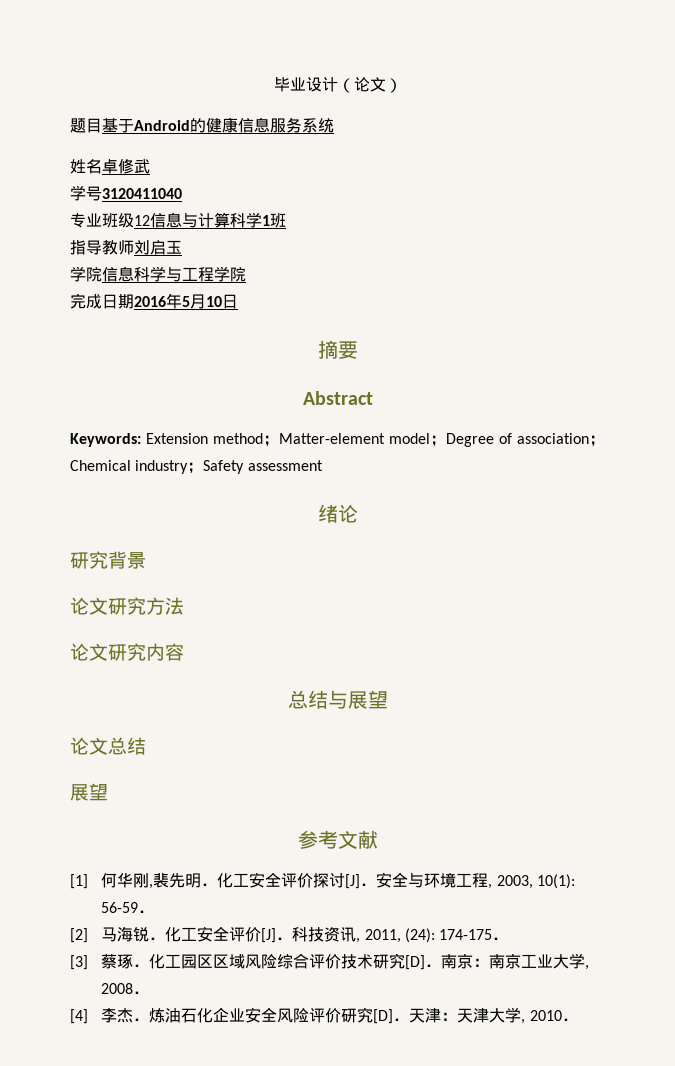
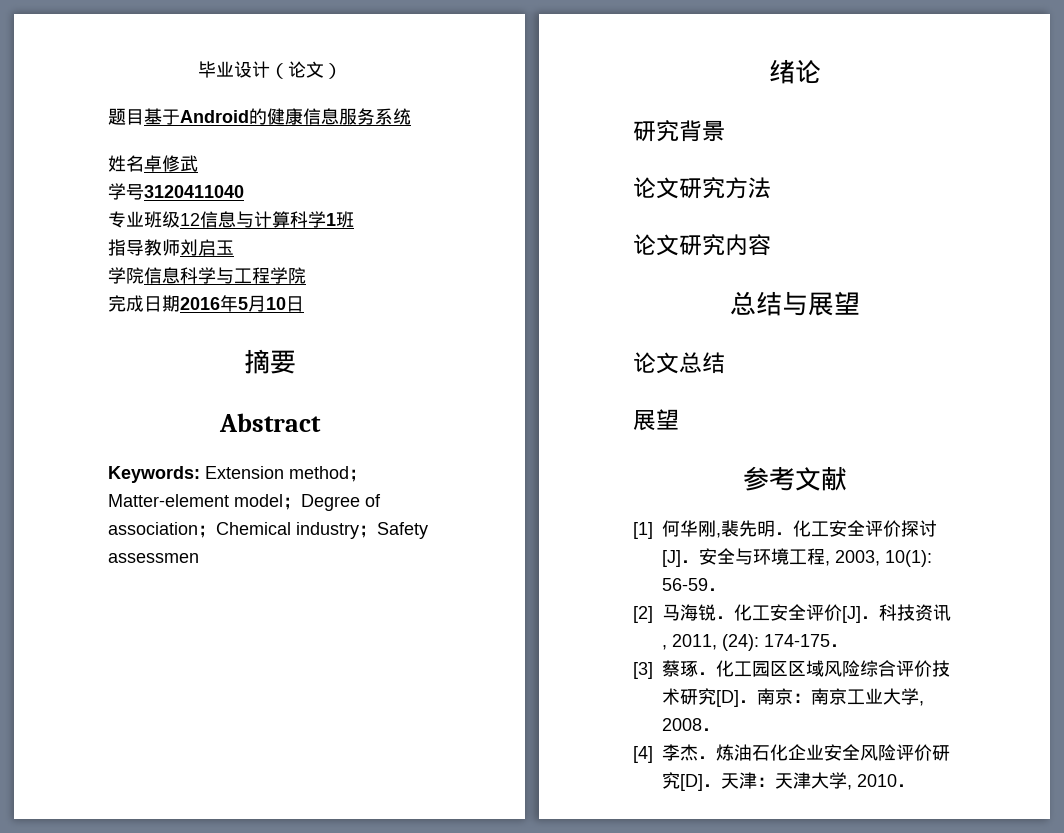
[247,460,323,471] assessment -> [108,553,199,563] assessmen

